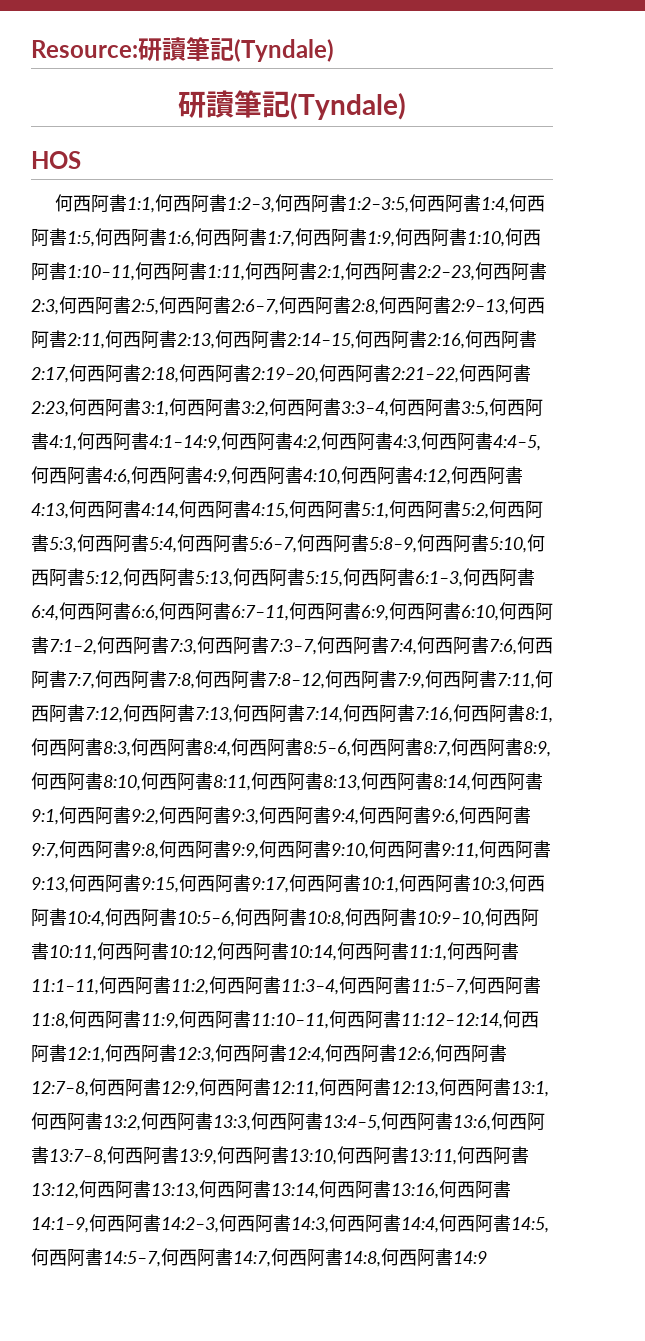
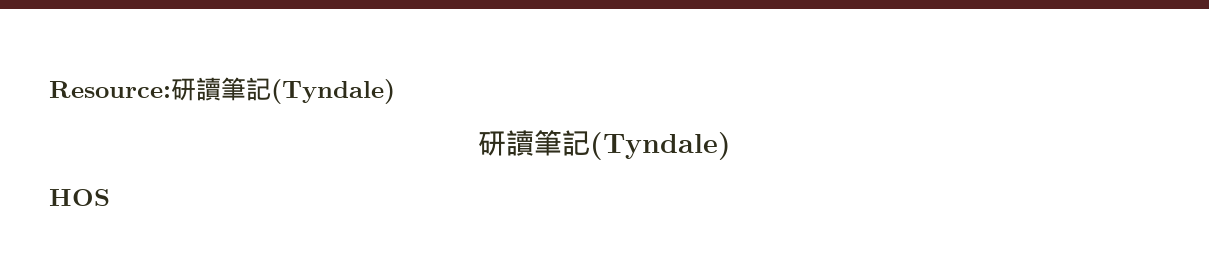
[54,194,545,213] [31,228,541,247] [31,262,547,281] [31,296,545,315] [31,330,537,349] [31,364,531,383] [31,398,543,417] [31,432,541,451] [31,466,523,485] [31,500,543,519] [31,534,545,553] [31,568,535,587] [31,602,553,621] [31,636,553,655] [31,670,553,689] [31,704,553,723] [31,738,551,757] [31,772,543,791] [31,806,531,825] [31,840,551,859] [31,874,545,893] [31,908,539,927] [31,942,519,961] [31,976,541,995] [31,1010,539,1029] [31,1044,507,1063] [31,1078,549,1097] [31,1112,545,1131] [31,1146,529,1165] [31,1180,511,1199] [31,1214,549,1233] [31,1248,487,1267] // 何西阿書1:1,何西阿書1:2–3,何西阿書1:2–3:5,何西阿書1:4,何西阿書1:5,何西阿書1:6,何西阿書1:7,何西阿書1:9,何西阿書1:10,何西阿書1:10–11,何西阿書1:11,何西阿書2:1,何西阿書2:2–23,何西阿書2:3,何西阿書2:5,何西阿書2:6–7,何西阿書2:8,何西阿書2:9–13,何西阿書2:11,何西阿書2:13,何西阿書2:14–15,何西阿書2:16,何西阿書2:17,何西阿書2:18,何西阿書2:19–20,何西阿書2:21–22,何西阿書2:23,何西阿書3:1,何西阿書3:2,何西阿書3:3–4,何西阿書3:5,何西阿書4:1,何西阿書4:1–14:9,何西阿書4:2,何西阿書4:3,何西阿書4:4–5,何西阿書4:6,何西阿書4:9,何西阿書4:10,何西阿書4:12,何西阿書4:13,何西阿書4:14,何西阿書4:15,何西阿書5:1,何西阿書5:2,何西阿書5:3,何西阿書5:4,何西阿書5:6–7,何西阿書5:8–9,何西阿書5:10,何西阿書5:12,何西阿書5:13,何西阿書5:15,何西阿書6:1–3,何西阿書6:4,何西阿書6:6,何西阿書6:7–11,何西阿書6:9,何西阿書6:10,何西阿書7:1–2,何西阿書7:3,何西阿書7:3–7,何西阿書7:4,何西阿書7:6,何西阿書7:7,何西阿書7:8,何西阿書7:8–12,何西阿書7:9,何西阿書7:11,何西阿書7:12,何西阿書7:13,何西阿書7:14,何西阿書7:16,何西阿書8:1,何西阿書8:3,何西阿書8:4,何西阿書8:5–6,何西阿書8:7,何西阿書8:9,何西阿書8:10,何西阿書8:11,何西阿書8:13,何西阿書8:14,何西阿書9:1,何西阿書9:2,何西阿書9:3,何西阿書9:4,何西阿書9:6,何西阿書9:7,何西阿書9:8,何西阿書9:9,何西阿書9:10,何西阿書9:11,何西阿書9:13,何西阿書9:15,何西阿書9:17,何西阿書10:1,何西阿書10:3,何西阿書10:4,何西阿書10:5–6,何西阿書10:8,何西阿書10:9–10,何西阿書10:11,何西阿書10:12,何西阿書10:14,何西阿書11:1,何西阿書11:1–11,何西阿書11:2,何西阿書11:3–4,何西阿書11:5–7,何西阿書11:8,何西阿書11:9,何西阿書11:10–11,何西阿書11:12–12:14,何西阿書12:1,何西阿書12:3,何西阿書12:4,何西阿書12:6,何西阿書12:7–8,何西阿書12:9,何西阿書12:11,何西阿書12:13,何西阿書13:1,何西阿書13:2,何西阿書13:3,何西阿書13:4–5,何西阿書13:6,何西阿書13:7–8,何西阿書13:9,何西阿書13:10,何西阿書13:11,何西阿書13:12,何西阿書13:13,何西阿書13:14,何西阿書13:16,何西阿書14:1–9,何西阿書14:2–3,何西阿書14:3,何西阿書14:4,何西阿書14:5,何西阿書14:5–7,何西阿書14:7,何西阿書14:8,何西阿書14:9 -> (110, 197) none

